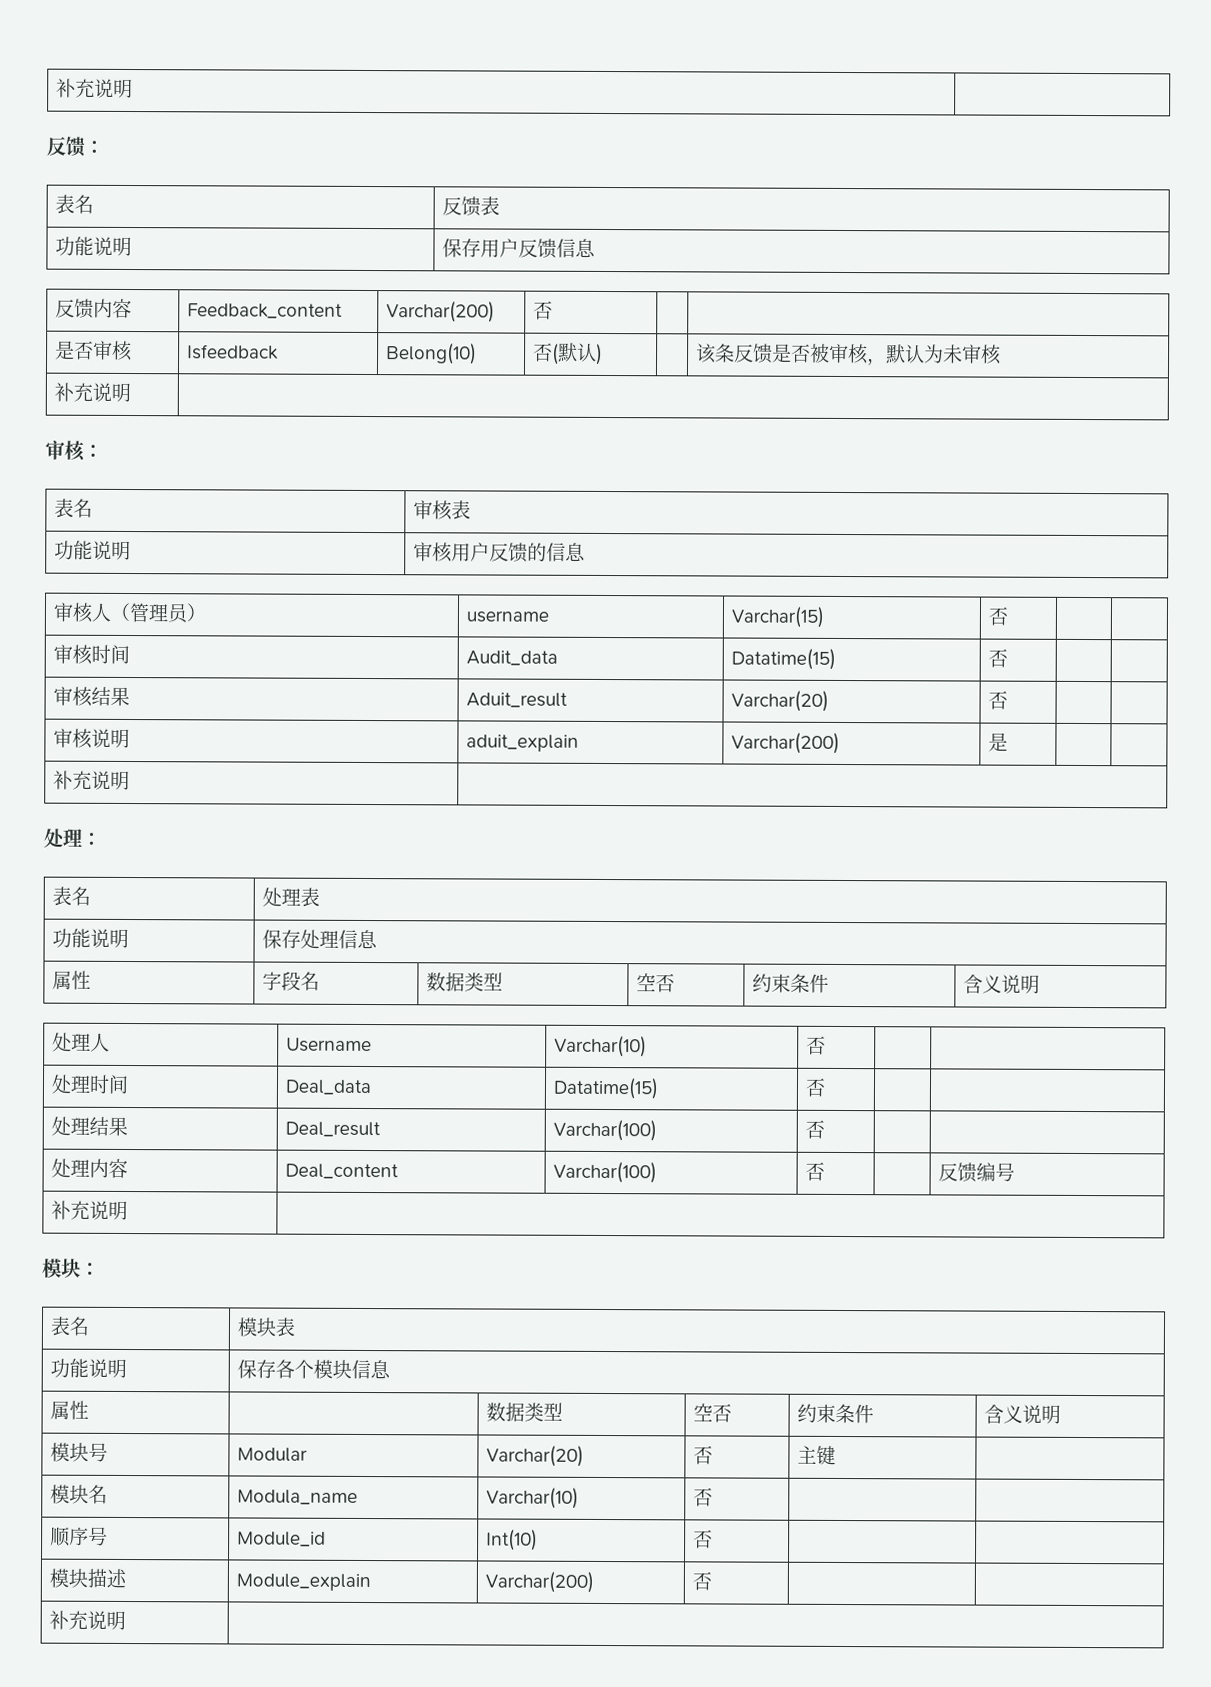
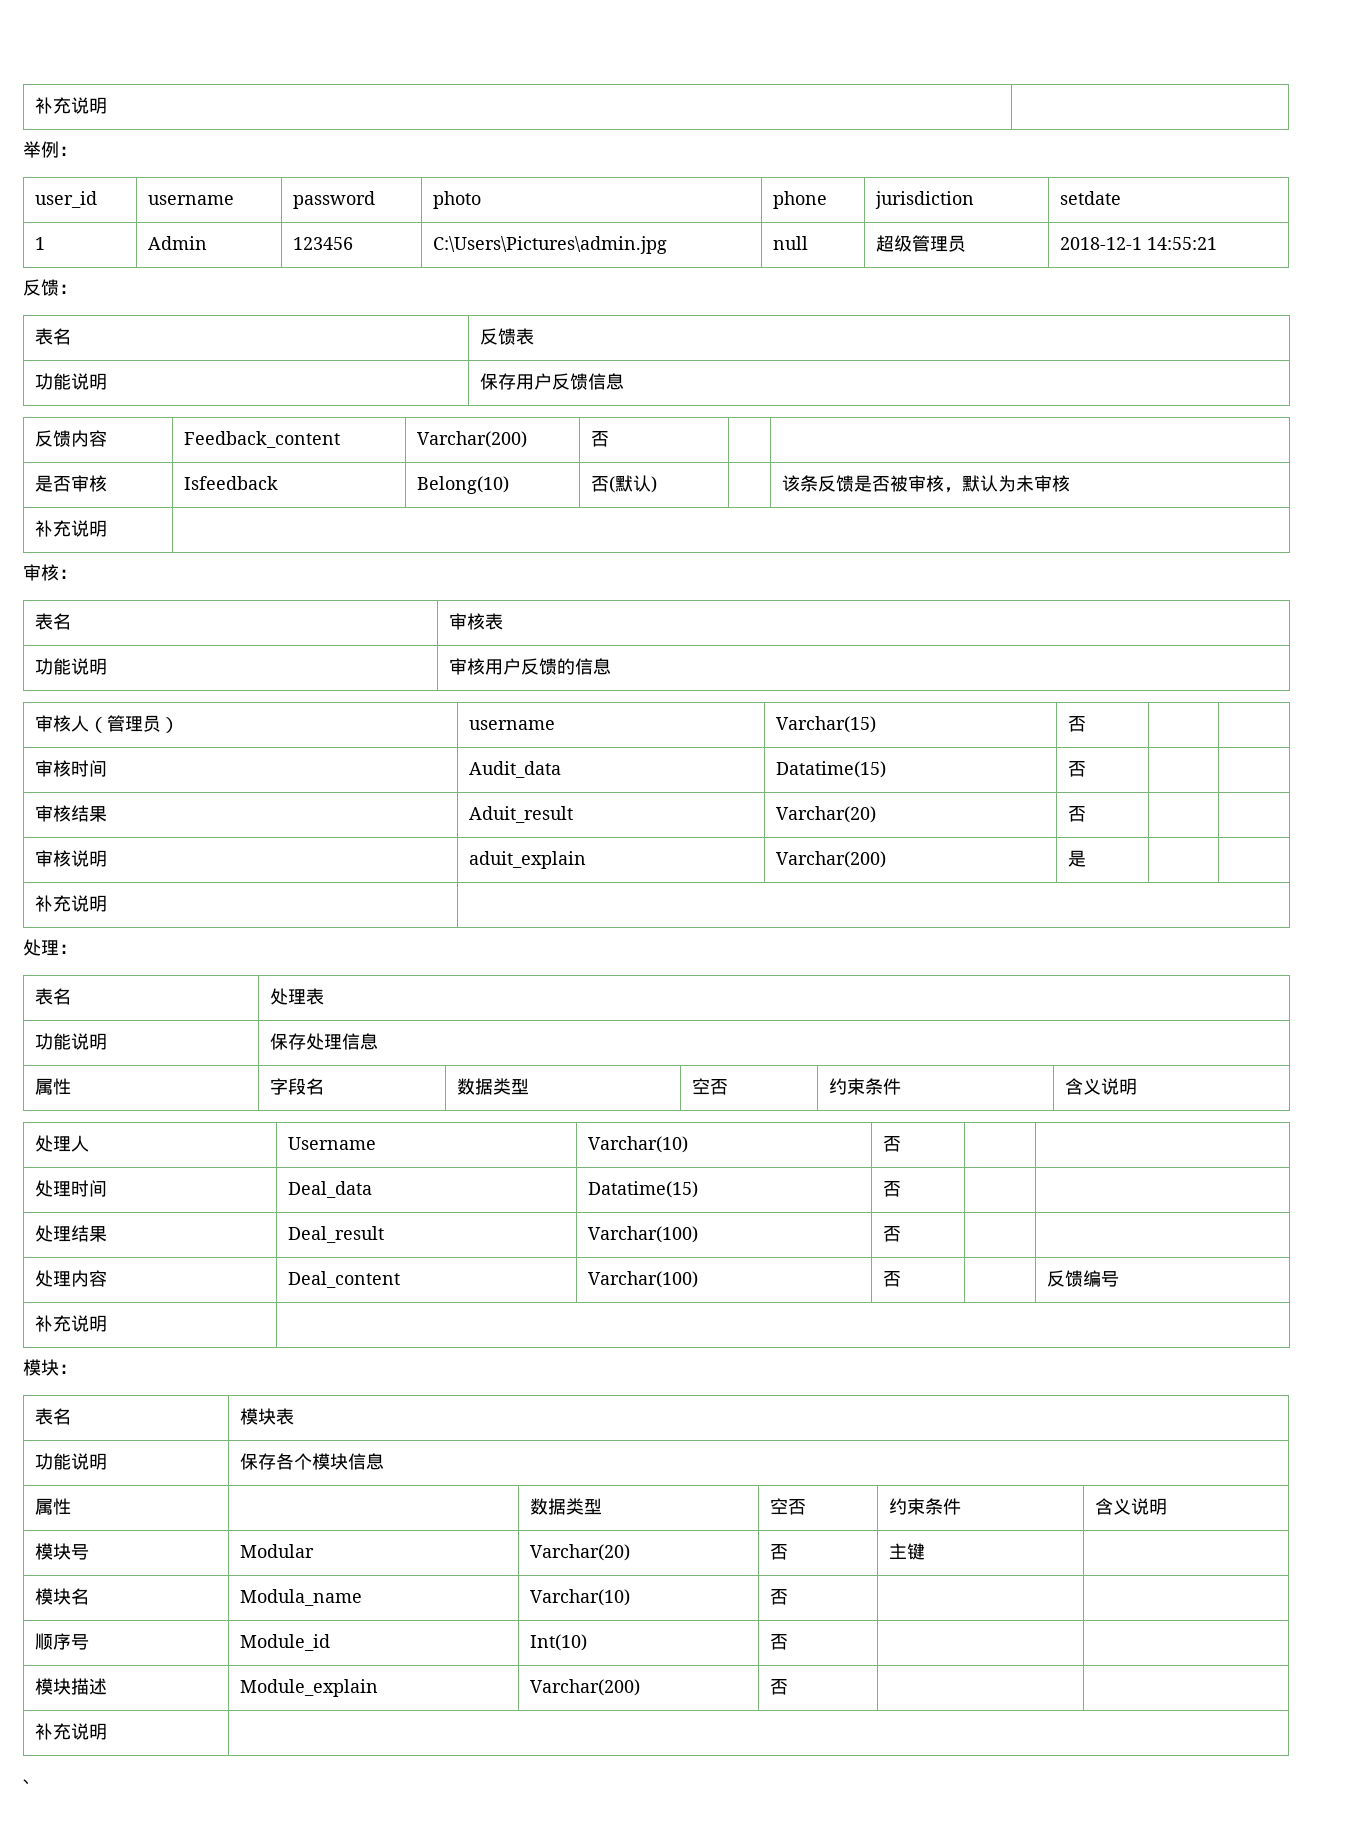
[55,78,133,99] 补充说明 | -> [34,97,107,114] [23,141,77,158] [34,191,97,208] [147,195,234,205] [292,191,375,209] [432,191,481,209] [772,191,827,209] [874,191,974,209] [1059,191,1121,205] [34,237,45,250] [147,236,207,250] [292,237,353,250] [432,236,667,254] [772,236,808,250] [875,235,966,252] [1059,237,1217,250] 补充说明 | // 举例： // user_id | username | password | photo | phone | jurisdiction | setdate // 1 | Admin | 123456 | C:\Users\Pictures\admin.jpg | null | 超级管理员 | 2018-12-1 14:55:21
(126, 1620) none -> [23,1779,41,1785] // 、

